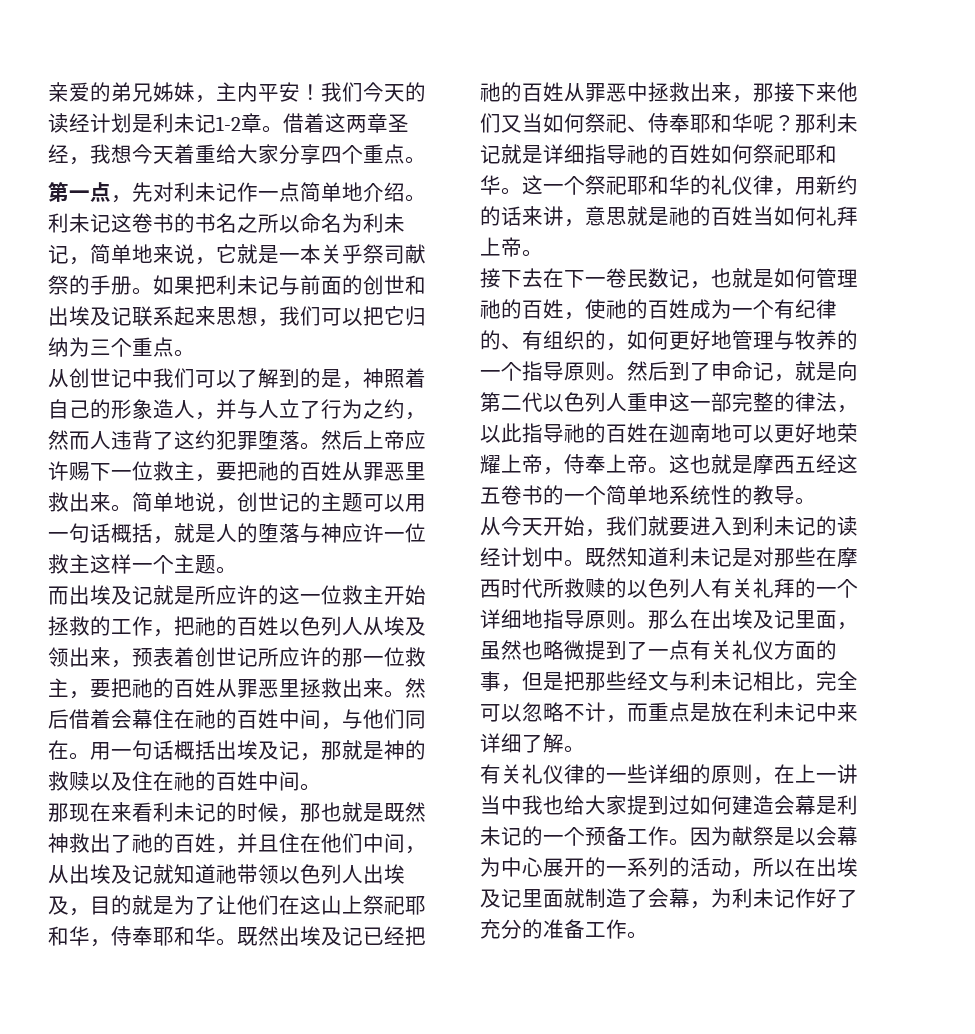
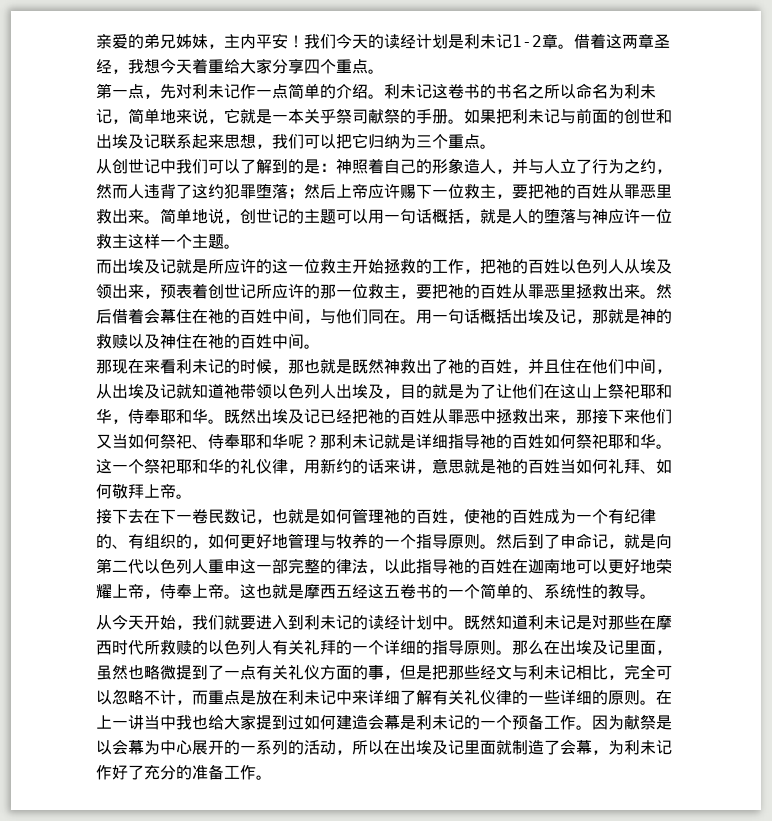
[342,182,363,201] 地 -> [320,84,336,99] 的
[342,381,363,389] ， -> [320,163,336,172] ：
[300,442,321,450] 。 -> [288,188,304,200] ；
(132, 781) none -> [160,333,176,349] 神
(858, 216) none -> [640,459,672,474] [96,484,144,499] 、如何敬拜
[648,485,669,504] 地 -> [512,584,544,599] 的、
[522,609,543,628] 地 -> [416,640,432,655] 的
[564,745,585,753] 。 // -> (432, 697) none
[753,777,774,785] ， -> [640,700,656,705] 。

